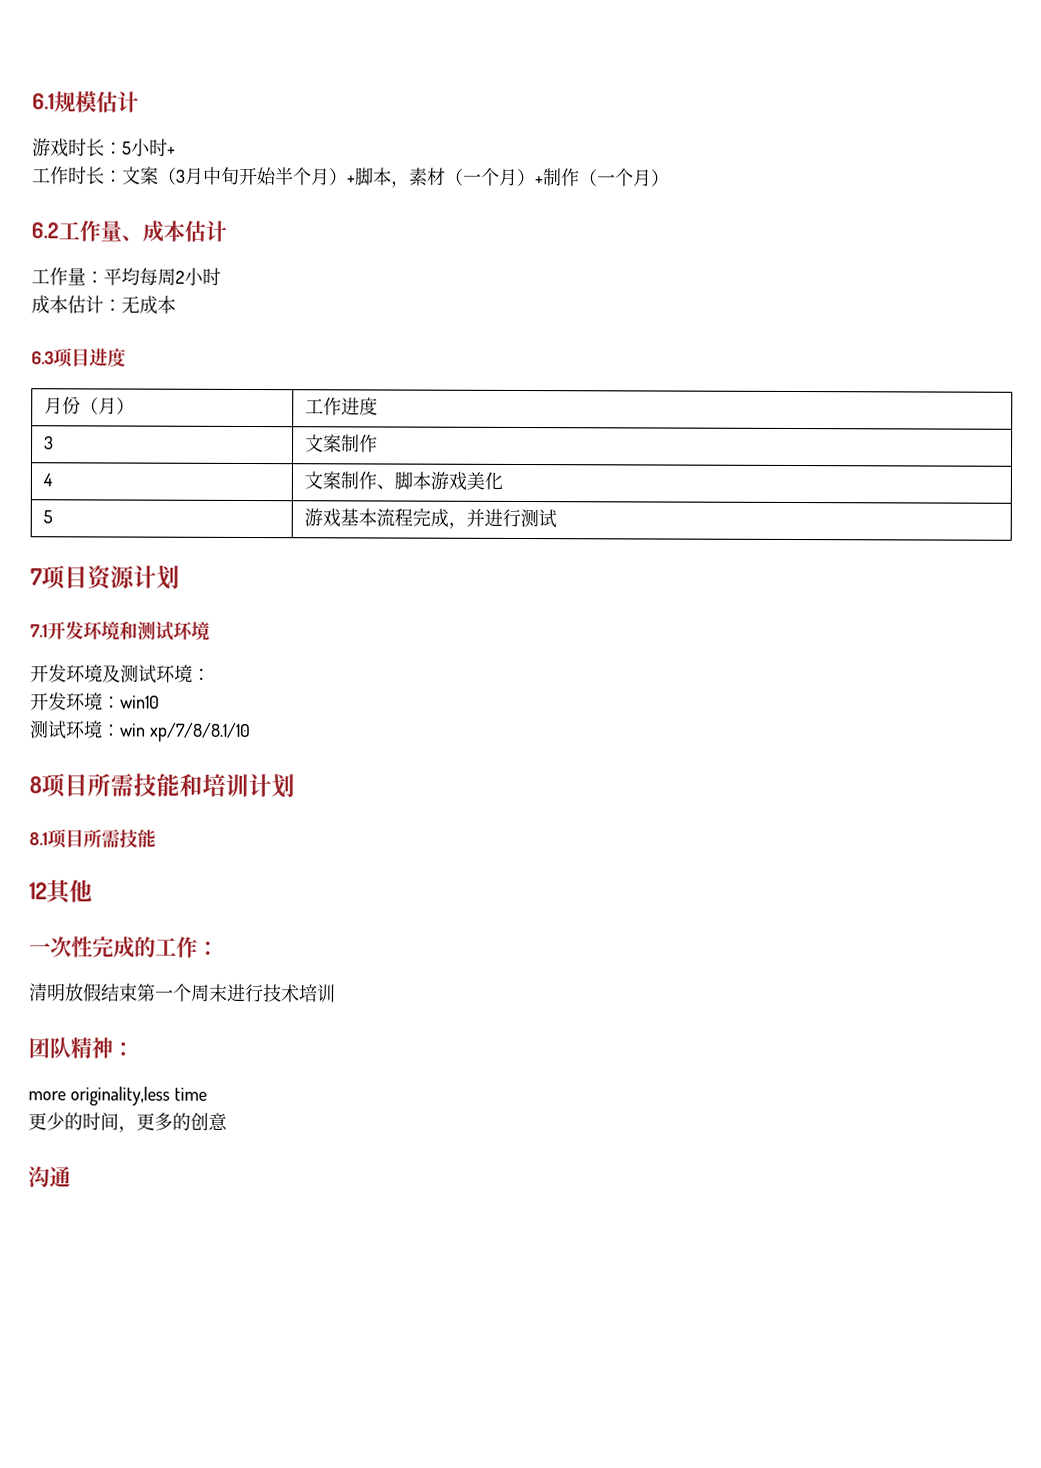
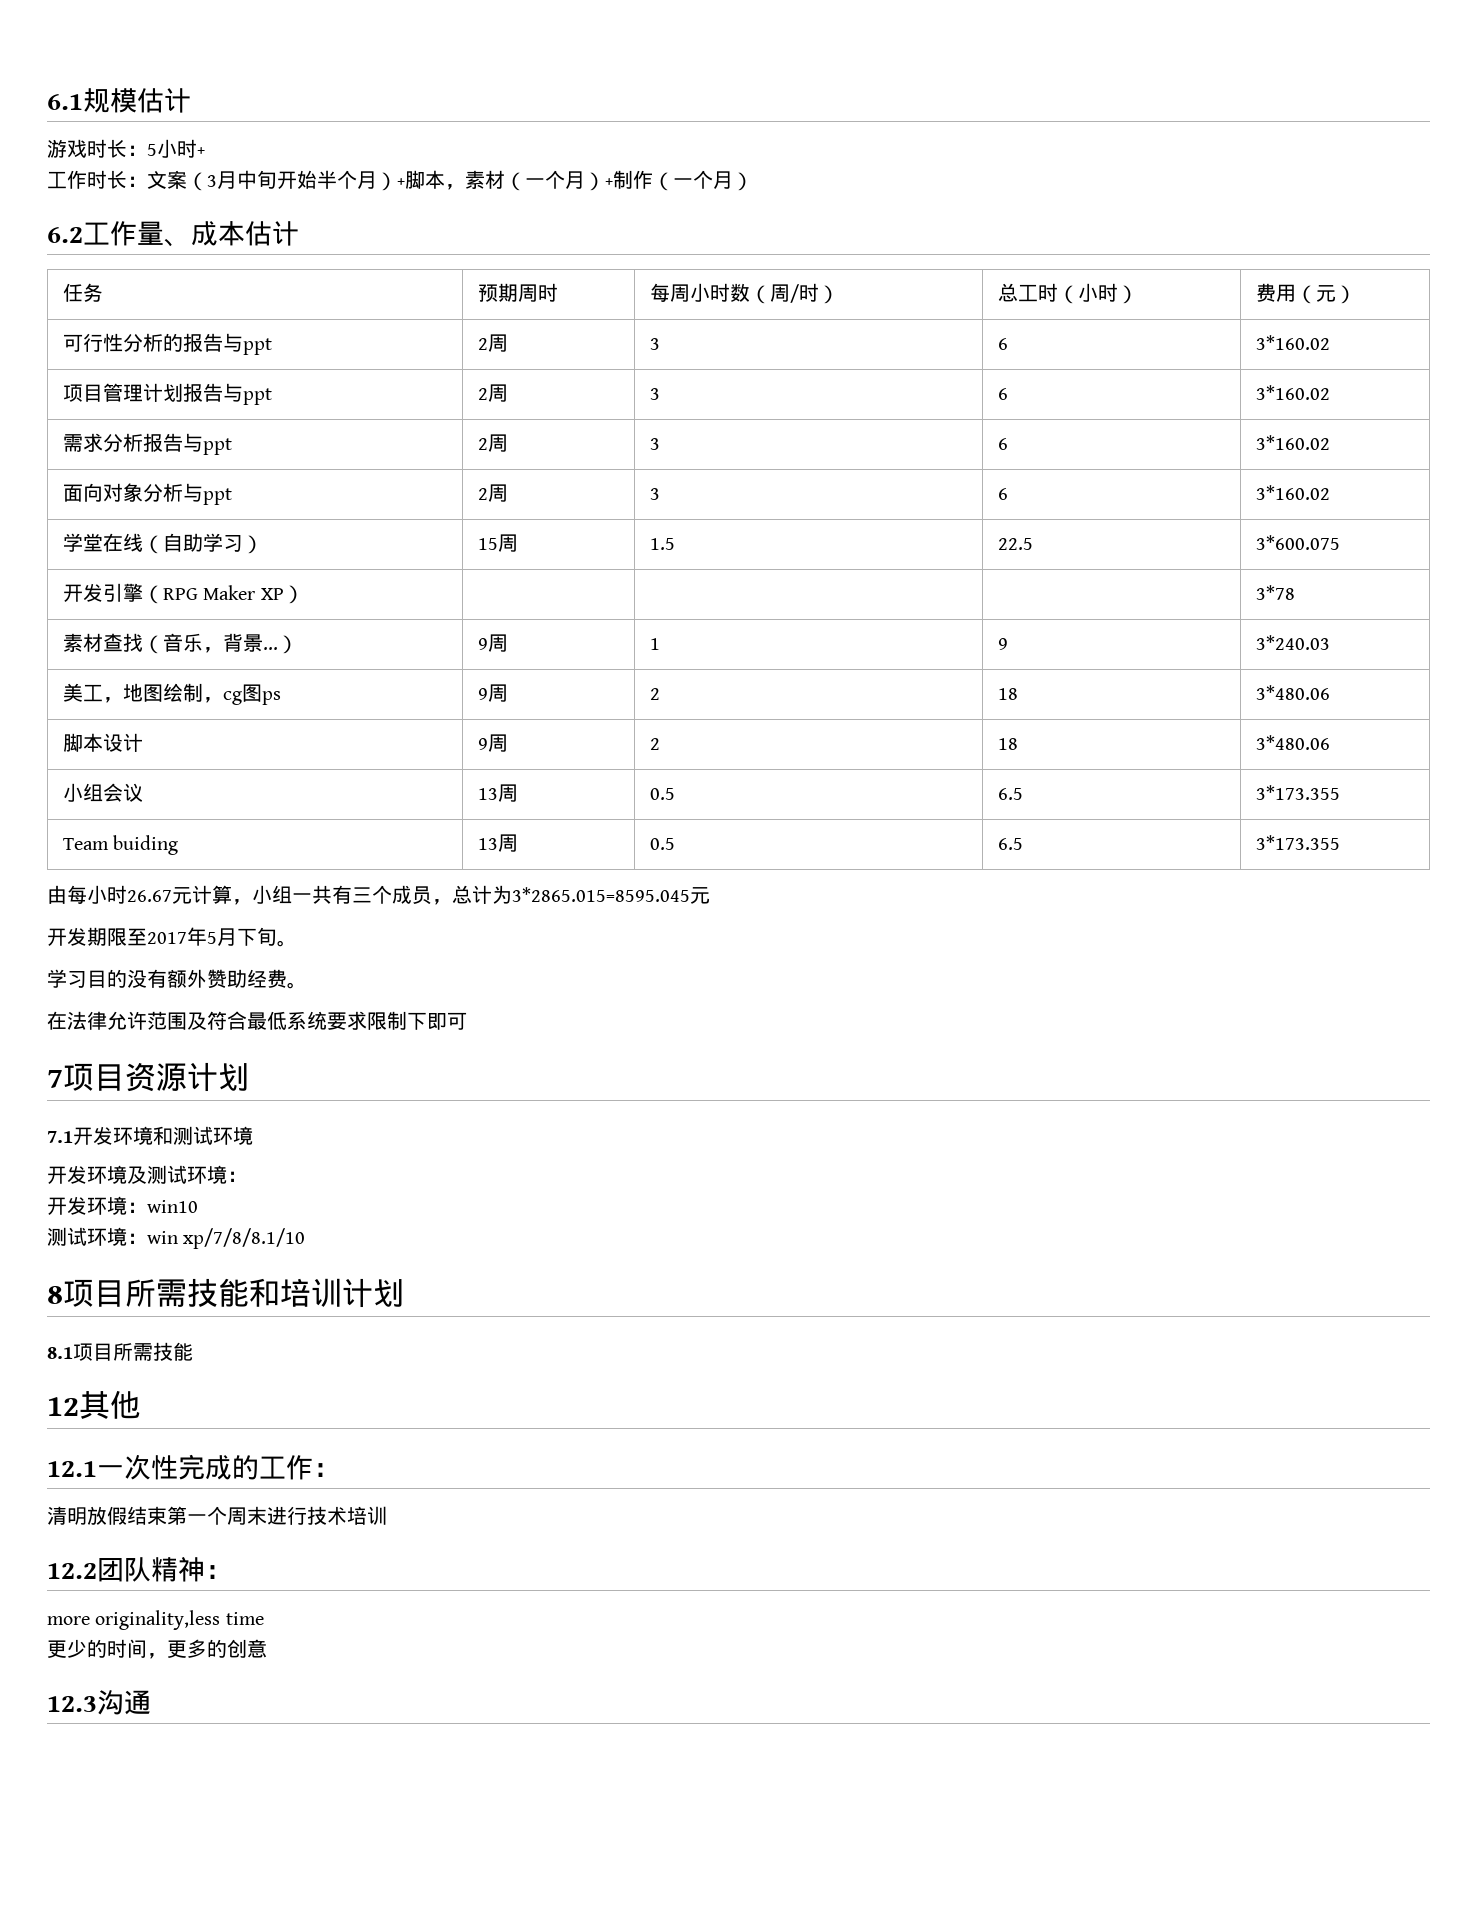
[31,267,221,286] [31,295,176,314] [31,348,126,368] [43,396,135,415] [304,397,378,416] [43,436,54,450] [304,434,378,453] [42,473,53,487] [303,471,503,491] [42,510,53,524] [303,507,557,529] // 工作量：平均每周2小时 // 成本估计：无成本 // 6.3项目进度 // 月份（月） | 工作进度 // 3 | 文案制作 // 4 | 文案制作、脚本游戏美化 // 5 | 游戏基本流程完成，并进行测试 -> [62,283,103,302] [477,283,558,302] [649,283,839,304] [997,283,1138,304] [1255,283,1356,304] [62,333,272,355] [477,334,508,352] [649,338,660,350] [997,338,1008,350] [1255,335,1330,350] [62,383,272,405] [477,384,508,402] [649,388,660,400] [997,388,1008,400] [1255,385,1330,400] [62,433,232,455] [477,434,508,452] [649,438,660,450] [997,438,1008,450] [1255,435,1330,450] [62,483,232,505] [477,484,508,502] [649,488,660,500] [997,488,1008,500] [1255,485,1330,500] [62,533,263,554] [477,534,518,552] [649,538,675,550] [997,538,1033,550] [1255,535,1340,550] [62,583,304,604] [1255,585,1295,600] [62,633,298,654] [477,634,508,652] [649,638,660,650] [997,638,1008,650] [1255,635,1330,650] [62,683,281,705] [477,684,508,702] [649,688,660,700] [997,688,1018,700] [1255,685,1330,700] [62,733,143,752] [477,734,508,752] [649,738,660,750] [997,738,1018,750] [1255,735,1330,750] [62,783,143,802] [477,784,518,802] [649,788,675,800] [997,788,1023,800] [1255,785,1340,800] [62,835,179,855] [477,834,518,852] [649,838,675,850] [997,838,1023,850] [1255,835,1340,850] [47,885,710,905] [47,927,297,947] [47,969,307,989] [47,1011,467,1030] // 任务 | 预期周时 | 每周小时数（周/时） | 总工时（小时） | 费用（元） // 可行性分析的报告与ppt | 2周 | 3 | 6 | 3*160.02 // 项目管理计划报告与ppt | 2周 | 3 | 6 | 3*160.02 // 需求分析报告与ppt | 2周 | 3 | 6 | 3*160.02 // 面向对象分析与ppt | 2周 | 3 | 6 | 3*160.02 // 学堂在线（自助学习） | 15周 | 1.5 | 22.5 | 3*600.075 // 开发引擎（RPG Maker XP） | | | | 3*78 // 素材查找（音乐，背景...） | 9周 | 1 | 9 | 3*240.03 // 美工，地图绘制，cg图ps | 9周 | 2 | 18 | 3*480.06 // 脚本设计 | 9周 | 2 | 18 | 3*480.06 // 小组会议 | 13周 | 0.5 | 6.5 | 3*173.355 // Team buiding | 13周 | 0.5 | 6.5 | 3*173.355 // 由每小时26.67元计算，小组一共有三个成员，总计为3*2865.015=8595.045元 // 开发期限至2017年5月下旬。 // 学习目的没有额外赞助经费。 // 在法律允许范围及符合最低系统要求限制下即可
(93, 891) none -> [47,1461,97,1477] 12.1
(336, 993) none -> [47,1563,97,1579] 12.2
(228, 1121) none -> [47,1696,97,1712] 12.3

